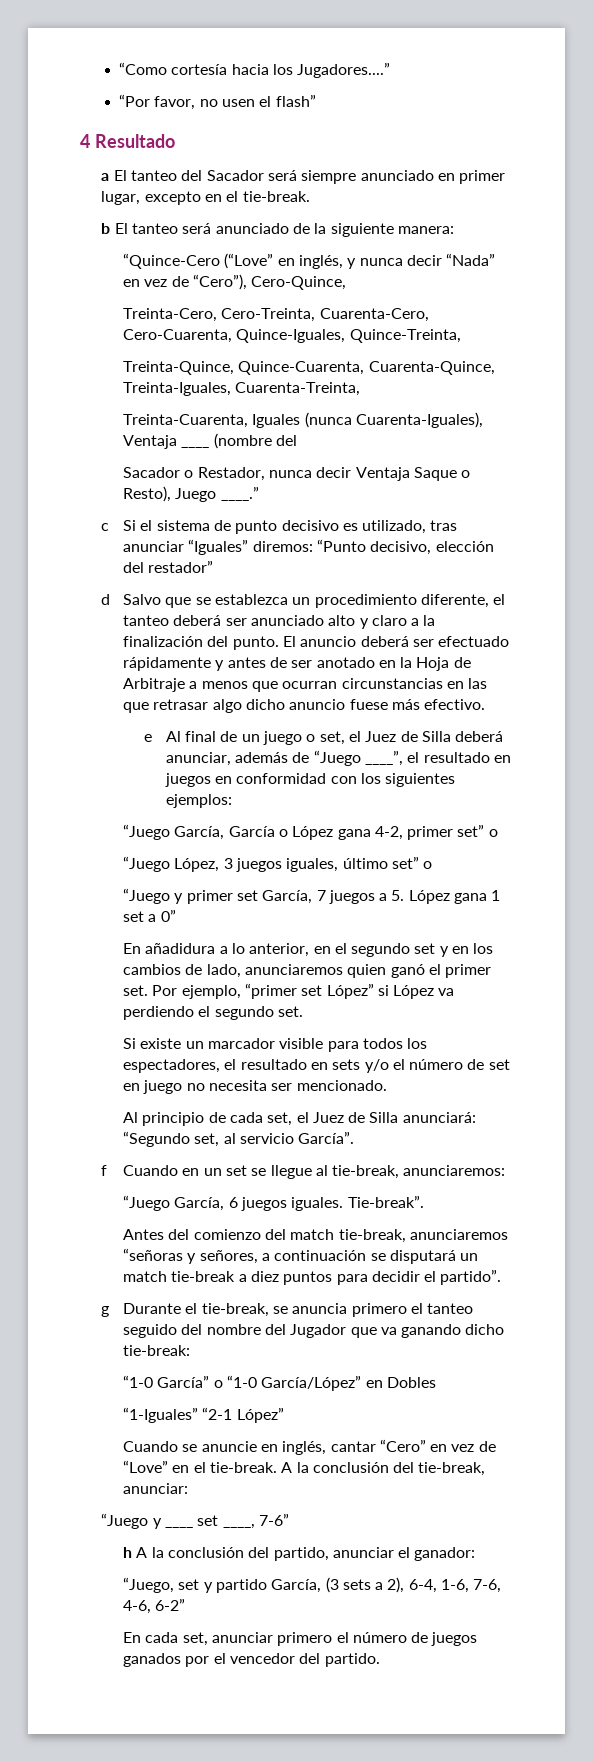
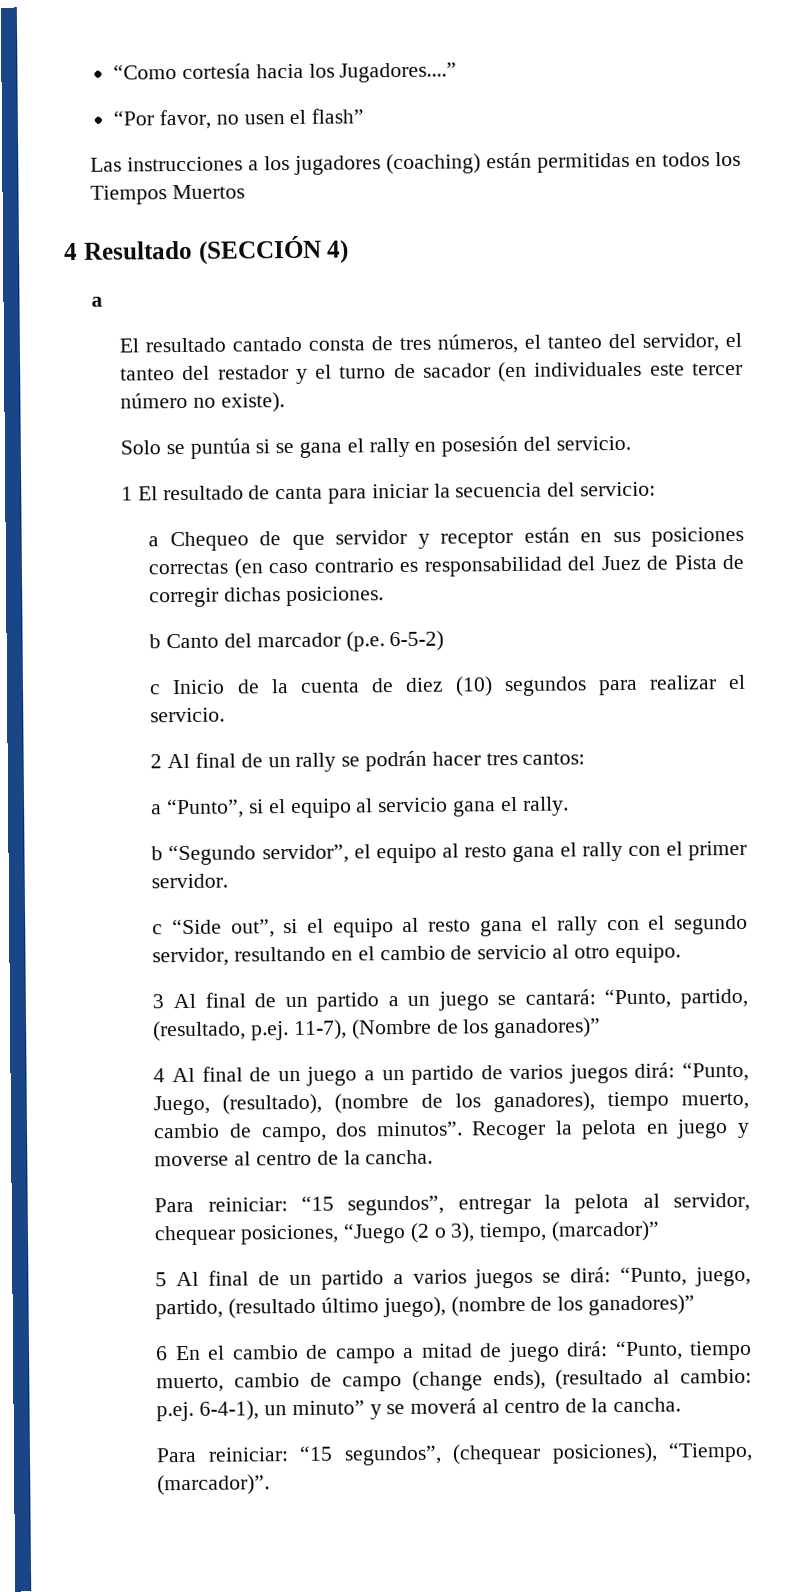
(316, 100) none -> [90,151,741,175] [90,184,246,205] // Las instrucciones a los jugadores (coaching) están permitidas en todos los Tiempos Muertos
[101,170,506,184] [101,191,310,205] [101,223,455,237] [122,253,496,269] [122,274,347,290] [122,308,429,322] [122,329,461,343] [122,361,495,375] [122,382,361,396] [122,412,483,428] [122,433,297,449] [122,467,471,481] [122,486,259,502] [101,520,458,534] [122,539,494,555] [122,560,214,573] [101,594,506,608] [122,615,436,629] [122,636,510,650] [122,657,471,671] [122,678,488,692] [122,699,486,713] [144,734,153,742] // a El tanteo del Sacador será siempre anunciado en primer lugar, excepto en el tie-break. // b El tanteo será anunciado de la siguiente manera: // “Quince-Cero (“Love” en inglés, y nunca decir “Nada” en vez de “Cero”), Cero-Quince, // Treinta-Cero, Cero-Treinta, Cuarenta-Cero, Cero-Cuarenta, Quince-Iguales, Quince-Treinta, // Treinta-Quince, Quince-Cuarenta, Cuarenta-Quince, Treinta-Iguales, Cuarenta-Treinta, // Treinta-Cuarenta, Iguales (nunca Cuarenta-Iguales), Ventaja ____ (nombre del // Sacador o Restador, nunca decir Ventaja Saque o Resto), Juego ____.” // c Si el sistema de punto decisivo es utilizado, tras anunciar “Iguales” diremos: “Punto decisivo, elección del restador” // d Salvo que se establezca un procedimiento diferente, el tanteo deberá ser anunciado alto y claro a la finalización del punto. El anuncio deberá ser efectuado rápidamente y antes de ser anotado en la Hoja de Arbitraje a menos que ocurran circunstancias en las que retrasar algo dicho anuncio fuese más efectivo. // e -> [197,235,350,265] [91,296,104,307] [118,332,742,354] [119,361,743,384] [119,392,285,413] [119,435,631,459] [120,481,656,504] [148,526,744,552] [148,554,745,579] [149,586,385,608] [149,630,445,652] [149,674,747,697] [150,707,226,723] [150,750,586,772] [151,796,569,819] [151,840,748,866] [151,873,229,889] [152,914,749,938] [152,943,681,967] [152,988,748,1012] [153,1017,602,1042] [153,1068,166,1083] (SECCIÓN 4) // a // El resultado cantado consta de tres números, el tanteo del servidor, el tanteo del restador y el turno de sacador (en individuales este tercer número no existe). // Solo se puntúa si se gana el rally en posesión del servicio. // 1 El resultado de canta para iniciar la secuencia del servicio: // a Chequeo de que servidor y receptor están en sus posiciones correctas (en caso contrario es responsabilidad del Juez de Pista de corregir dichas posiciones. // b Canto del marcador (p.e. 6-5-2) // c Inicio de la cuenta de diez (10) segundos para realizar el servicio. // 2 Al final de un rally se podrán hacer tres cantos: // a “Punto”, si el equipo al servicio gana el rally. // b “Segundo servidor”, el equipo al resto gana el rally con el primer servidor. // c “Side out”, si el equipo al resto gana el rally con el segundo servidor, resultando en el cambio de servicio al otro equipo. // 3 Al final de un partido a un juego se cantará: “Punto, partido, (resultado, p.ej. 11-7), (Nombre de los ganadores)” // 4
[306,731,504,745] [165,750,512,766] [164,773,456,787] [165,794,232,808] [122,824,498,840] [122,856,433,872] [122,888,501,904] [122,909,176,922] [122,943,494,957] [122,964,492,978] [122,983,455,999] [122,1006,303,1020] [122,1038,428,1052] [122,1059,510,1073] [122,1080,387,1094] [122,1112,476,1126] [122,1131,355,1147] [101,1165,506,1179] [122,1195,424,1211] [122,1229,508,1243] [122,1248,479,1264] [122,1269,502,1285] [101,1303,474,1317] [122,1324,505,1338] [122,1345,190,1356] [122,1375,436,1391] [122,1407,284,1423] [122,1439,496,1455] [122,1460,486,1476] [122,1483,188,1494] [101,1513,194,1529] [197,1513,290,1529] [122,1547,476,1561] [122,1577,502,1593] [122,1598,186,1614] [122,1632,478,1646] [122,1653,380,1667] o set, el Juez de Silla deberá anunciar, además de “Juego ____”, el resultado en juegos en conformidad con los siguientes ejemplos: // “Juego García, García o López gana 4-2, primer set” o // “Juego López, 3 juegos iguales, último set” o // “Juego y primer set García, 7 juegos a 5. López gana 1 set a 0” // En añadidura a lo anterior, en el segundo set y en los cambios de lado, anunciaremos quien ganó el primer set. Por ejemplo, “primer set López” si López va perdiendo el segundo set. // Si existe un marcador visible para todos los espectadores, el resultado en sets y/o el número de set en juego no necesita ser mencionado. // Al principio de cada set, el Juez de Silla anunciará: “Segundo set, al servicio García”. // f Cuando en un set se llegue al tie-break, anunciaremos: // “Juego García, 6 juegos iguales. Tie-break”. // Antes del comienzo del match tie-break, anunciaremos “señoras y señores, a continuación se disputará un match tie-break a diez puntos para decidir el partido”. // g Durante el tie-break, se anuncia primero el tanteo seguido del nombre del Jugador que va ganando dicho tie-break: // “1-0 García” o “1-0 García/López” en Dobles // “1-Iguales” “2-1 López” // Cuando se anuncie en inglés, cantar “Cero” en vez de “Love” en el tie-break. A la conclusión del tie-break, anunciar: // “Juego y ____ set ____, 7-6” // h A la conclusión del partido, anunciar el ganador: // “Juego, set y partido García, (3 sets a 2), 6-4, 1-6, 7-6, 4-6, 6-2” // En cada set, anunciar primero el número de juegos ganados por el vencedor del partido. -> [363,1061,749,1085] [153,1091,750,1116] [153,1119,750,1143] [154,1149,434,1167] [154,1192,750,1216] [154,1220,661,1246] [155,1266,752,1290] [155,1294,696,1320] [155,1340,752,1364] [156,1368,752,1393] [156,1397,682,1422] [156,1441,754,1466] [157,1474,271,1496] a un partido de varios juegos dirá: “Punto, Juego, (resultado), (nombre de los ganadores), tiempo muerto, cambio de campo, dos minutos”. Recoger la pelota en juego y moverse al centro de la cancha. // Para reiniciar: “15 segundos”, entregar la pelota al servidor, chequear posiciones, “Juego (2 o 3), tiempo, (marcador)” // 5 Al final de un partido a varios juegos se dirá: “Punto, juego, partido, (resultado último juego), (nombre de los ganadores)” // 6 En el cambio de campo a mitad de juego dirá: “Punto, tiempo muerto, cambio de campo (change ends), (resultado al cambio: p.ej. 6-4-1), un minuto” y se moverá al centro de la cancha. // Para reiniciar: “15 segundos”, (chequear posiciones), “Tiempo, (marcador)”.

